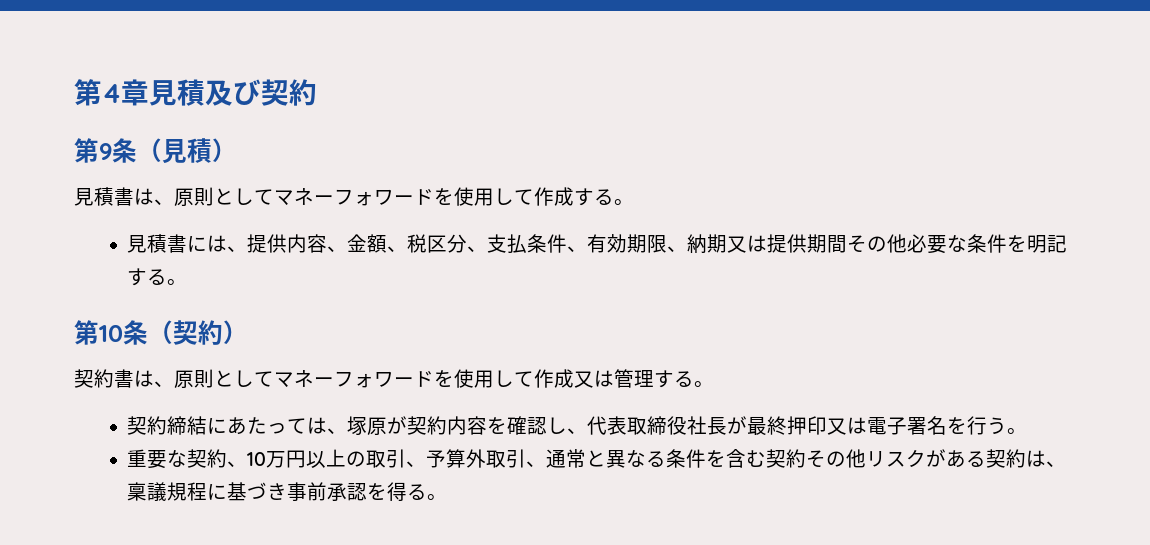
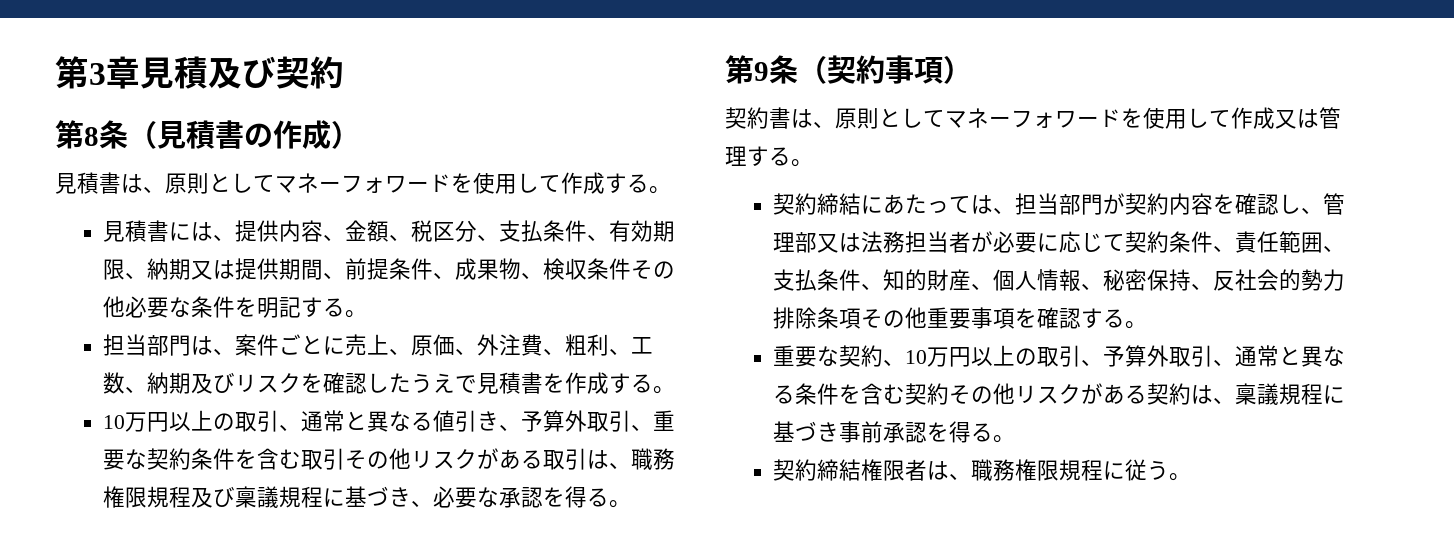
[74,79,121,106] 第4 -> [55,56,106,89] 第3
[99,143,112,160] 9 -> [84,127,99,146] 8
(212, 150) none -> [215,120,331,149] 書の作成
(848, 244) none -> [323,258,632,280] 、前提条件、成果物、検収条件
[74,320,123,345] // 第10 -> [103,334,654,356] [103,372,676,394] [103,410,676,432] [103,448,676,470] [103,486,632,508] [725,55,769,84] // 担当部門は、案件ごとに売上、原価、外注費、粗利、工数、納期及びリスクを確認したうえで見積書を作成する。 // 10万円以上の取引、通常と異なる値引き、予算外取引、重要な契約条件を含む取引その他リスクがある取引は、職務権限規程及び稟議規程に基づき、必要な承認を得る。 // 第9
(223, 332) none -> [885,55,943,84] 事項
[347,416,388,436] 塚原 -> [1015,193,1104,215] 担当部門
[587,416,1008,435] 代表取締役社長が最終押印又は電子署名を行う -> [1323,193,1346,215] [773,231,1346,253] [773,269,1346,292] [773,307,1126,329] 管理部又は法務担当者が必要に応じて契約条件、責任範囲、支払条件、知的財産、個人情報、秘密保持、反社会的勢力排除条項その他重要事項を確認する
(448, 497) none -> [773,459,1192,481] // 契約締結権限者は、職務権限規程に従う。

